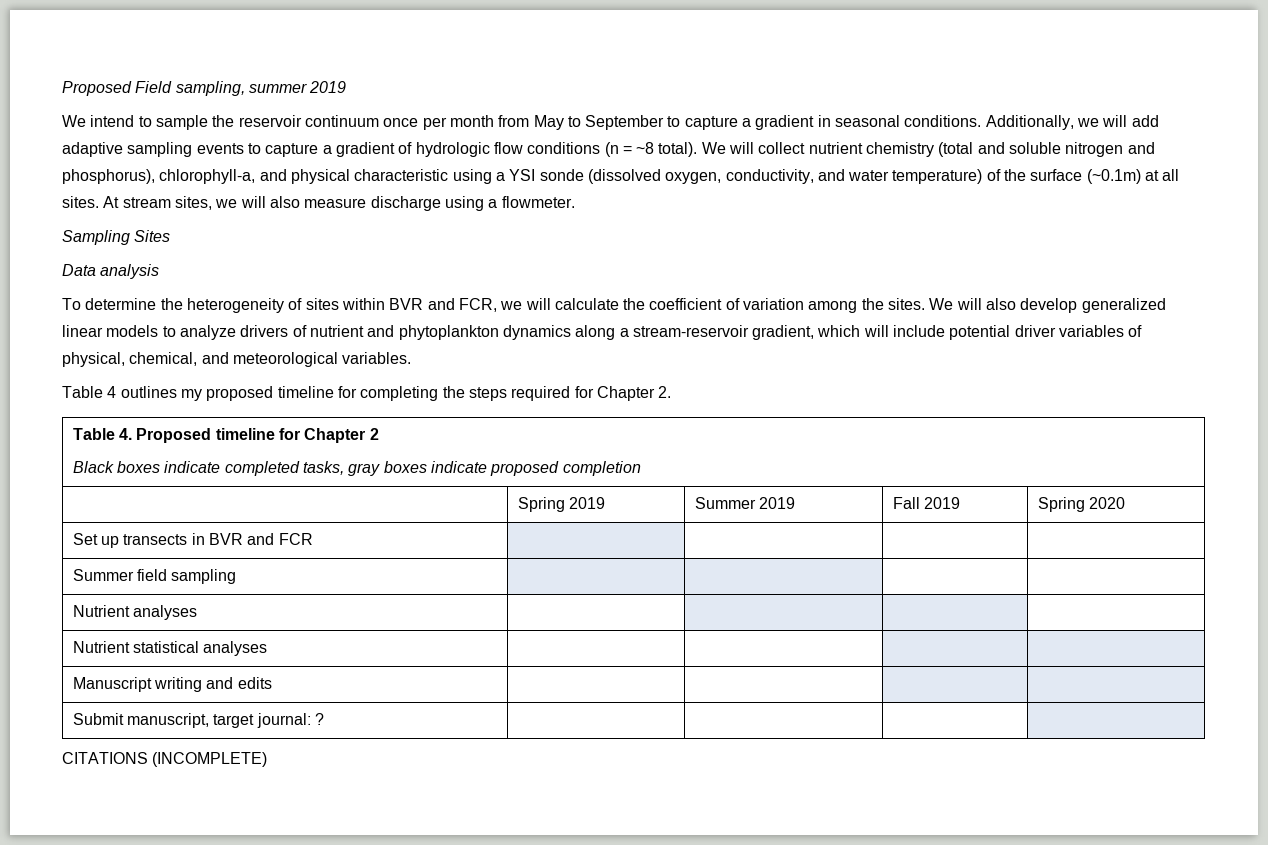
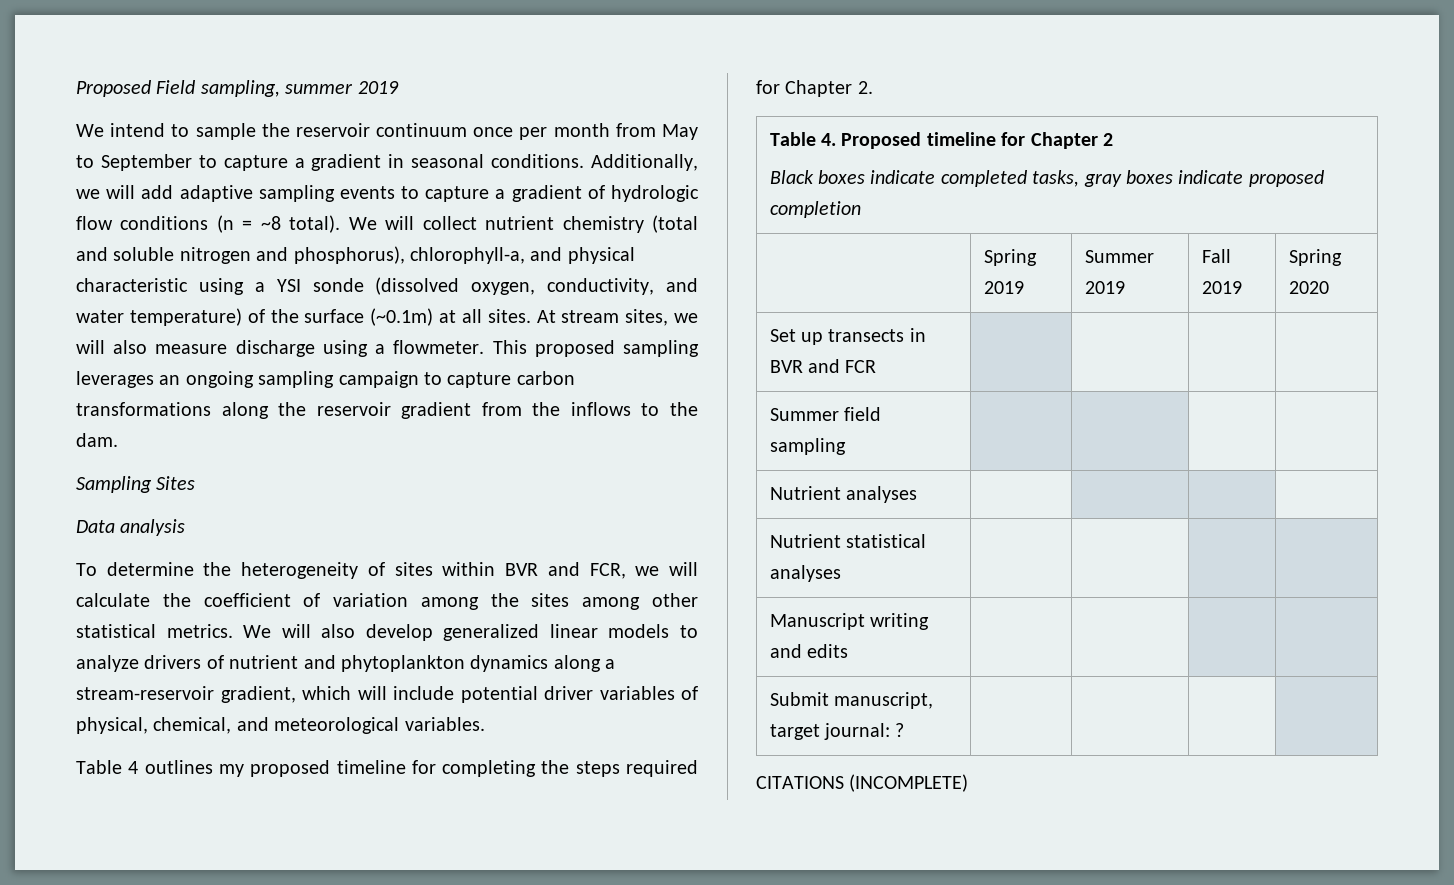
(575, 202) none -> [492,340,699,357] [76,371,575,388] [76,402,698,419] [76,433,118,447] This proposed sampling leverages an ongoing sampling campaign to capture carbon transformations along the reservoir gradient from the inflows to the dam.
[888,298,926,310] sites. -> [531,593,698,610] [76,624,233,638] sites among other statistical metrics.

